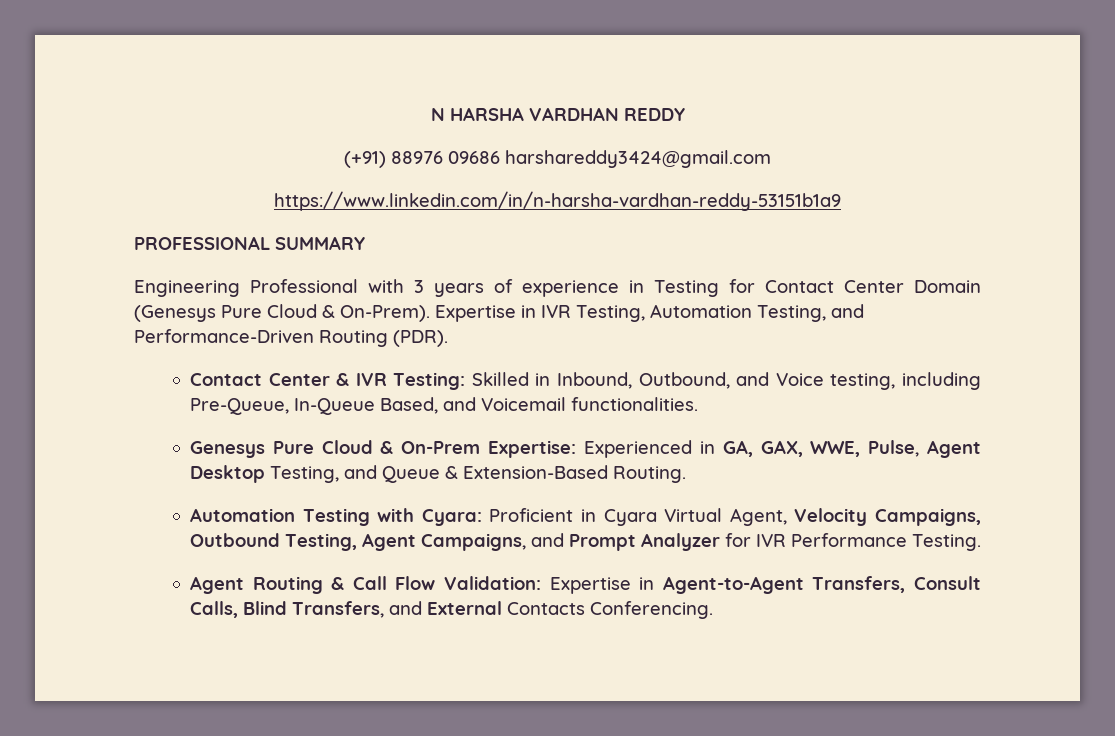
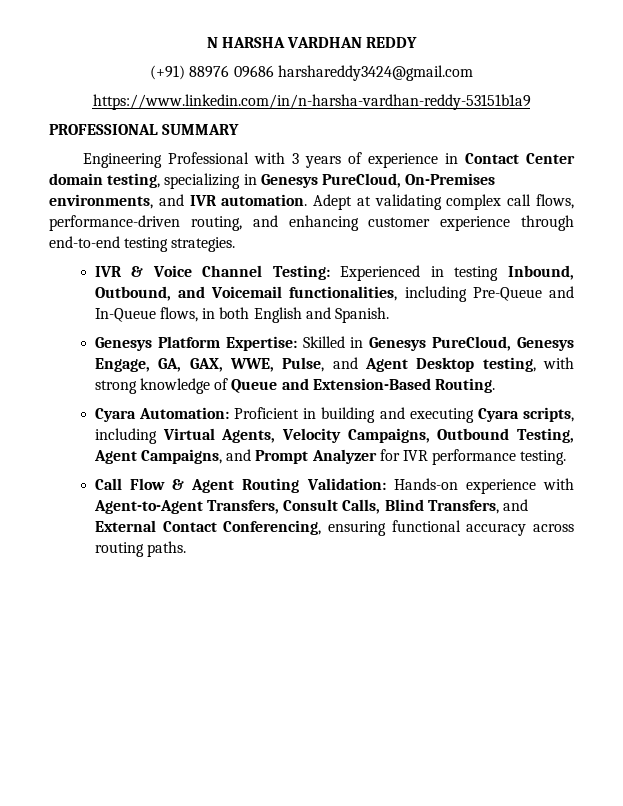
[654,279,981,297] [134,304,864,322] [134,329,448,347] [189,372,982,390] [189,397,698,415] [189,440,715,458] Testing for Contact Center Domain (Genesys Pure Cloud & On-Prem). Expertise in IVR Testing, Automation Testing, and Performance-Driven Routing (PDR). // Contact Center & IVR Testing: Skilled in Inbound, Outbound, and Voice testing, including Pre-Queue, In-Queue Based, and Voicemail functionalities. // Genesys Pure Cloud & On-Prem Expertise: Experienced in -> [465,153,575,164] [49,173,496,189] [49,194,574,210] [49,215,574,231] [49,236,236,252] [94,265,574,281] [94,286,574,302] [94,307,390,323] [94,336,574,351] [94,358,150,372] Contact Center domain testing, specializing in Genesys PureCloud, On-Premises environments, and IVR automation. Adept at validating complex call flows, performance-driven routing, and enhancing customer experience through end-to-end testing strategies. // IVR & Voice Channel Testing: Experienced in testing Inbound, Outbound, and Voicemail functionalities, including Pre-Queue and In-Queue flows, in both English and Spanish. // Genesys Platform Expertise: Skilled in Genesys PureCloud, Genesys Engage,
(920, 448) none -> [332,357,358,369] and
[269,465,686,483] [189,508,787,526] Testing, and Queue & Extension-Based Routing. // Automation Testing with Cyara: Proficient in Cyara Virtual Agent, -> [482,357,574,372] [94,378,496,394] [94,407,574,423] [94,428,276,444] testing, with strong knowledge of Queue and Extension-Based Routing. // Cyara Automation: Proficient in building and executing Cyara scripts, including Virtual Agents,
[790,533,981,551] [189,576,655,594] Performance Testing. // Agent Routing & Call Flow Validation: Expertise in -> [432,449,567,465] [94,478,574,494] performance testing. // Call Flow & Agent Routing Validation: Hands-on experience with
[506,601,713,619] Contacts Conferencing. -> [162,520,574,536] [94,541,187,557] Contact Conferencing, ensuring functional accuracy across routing paths.

